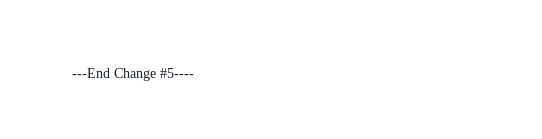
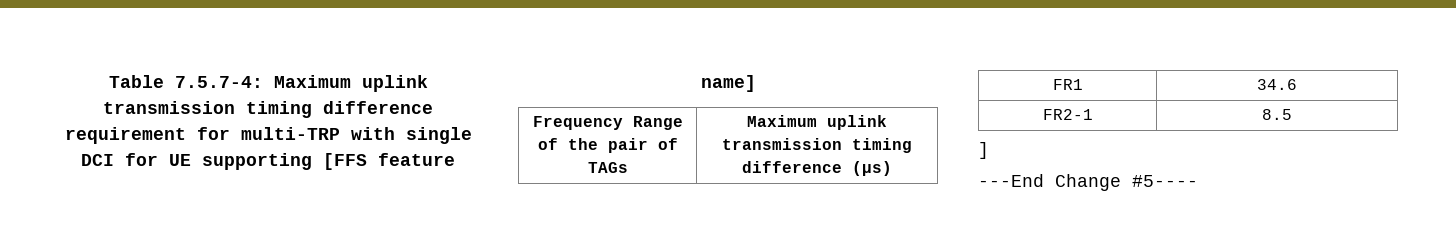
(72, 73) none -> [108,75,428,92] [103,101,433,118] [64,127,472,144] [81,153,455,170] [700,75,756,92] [532,116,683,130] [537,138,678,153] [587,162,628,173] [747,115,887,130] [722,138,912,153] [742,161,892,176] [1052,79,1083,90] [1257,79,1297,90] [1042,109,1093,120] [1262,109,1292,120] [978,142,989,159] Table 7.5.7-4: Maximum uplink transmission timing difference requirement for multi-TRP with single DCI for UE supporting [FFS feature name] // Frequency Range of the pair of TAGs | Maximum uplink transmission timing difference (µs) // FR1 | 34.6 // FR2-1 | 8.5 // ] //

